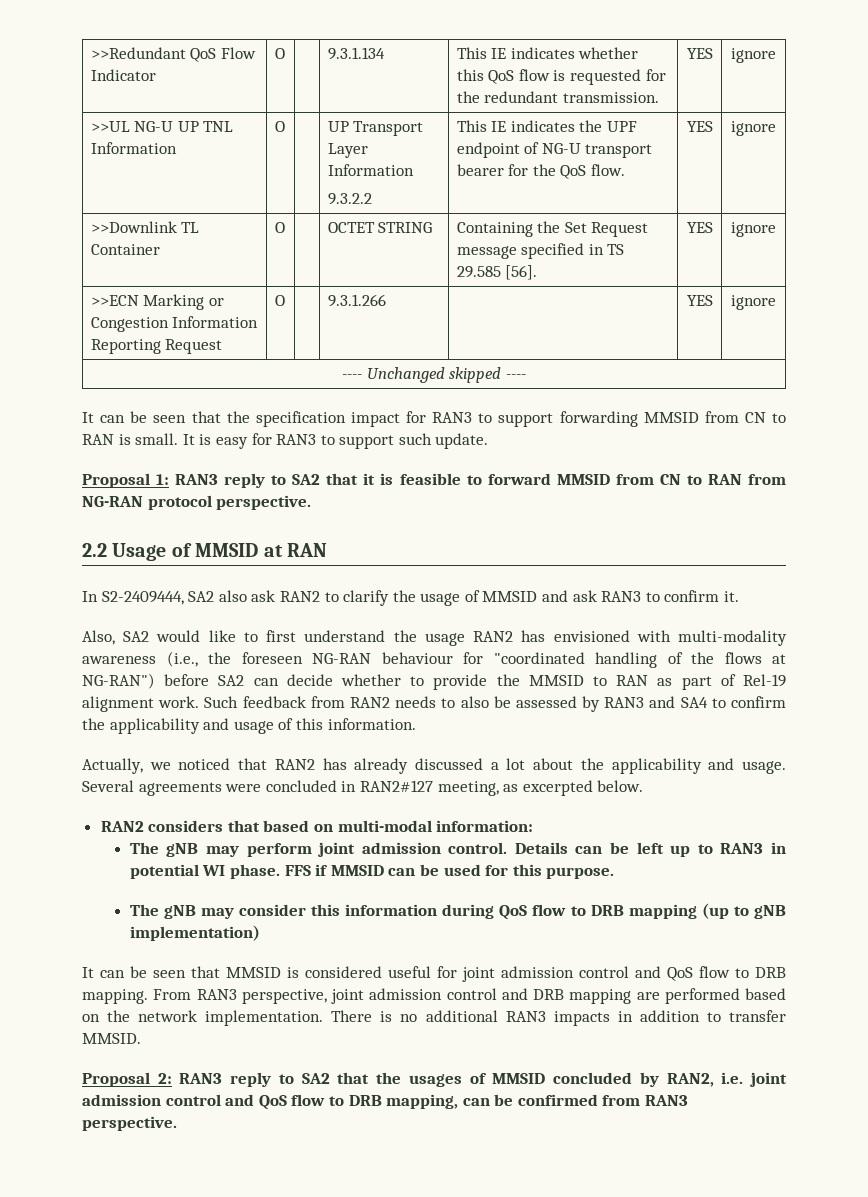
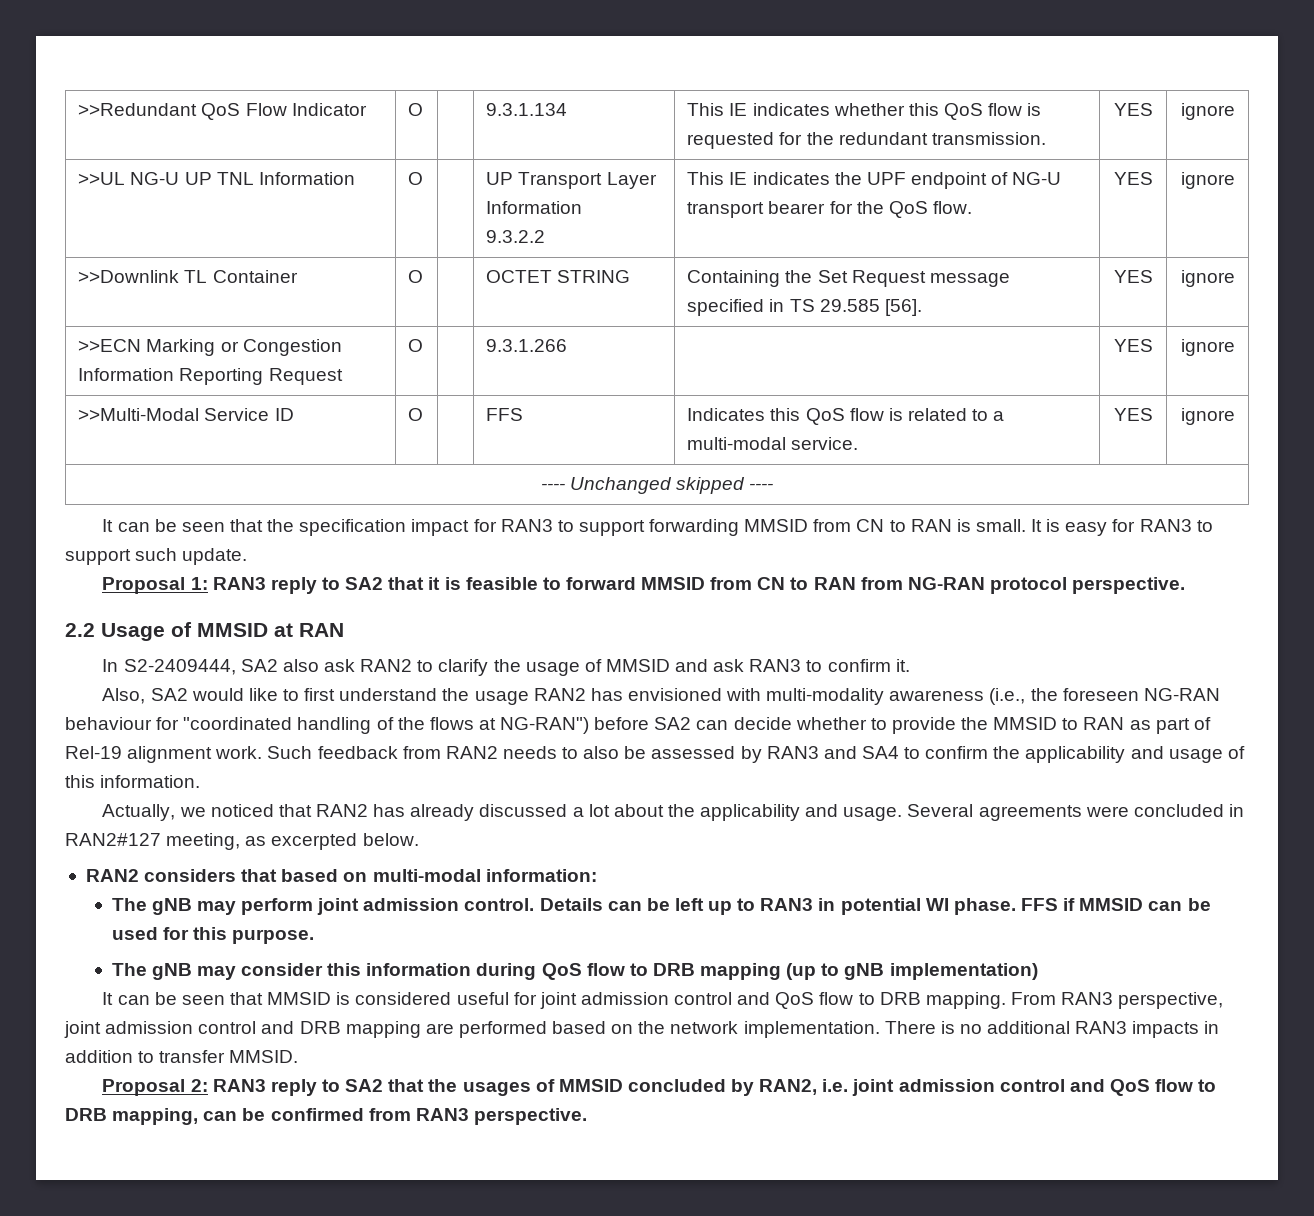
(776, 302) none -> [78,408,294,421] [408,408,424,421] [486,408,524,421] [687,408,1005,425] [687,437,859,450] [1113,408,1153,421] [1180,408,1235,425] // >>Multi-Modal Service ID | O | | FFS | Indicates this QoS flow is related to a multi-modal service. | YES | ignore

